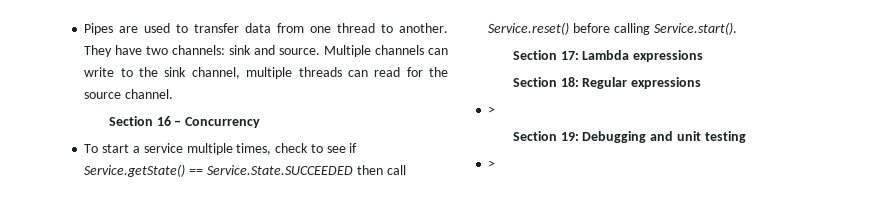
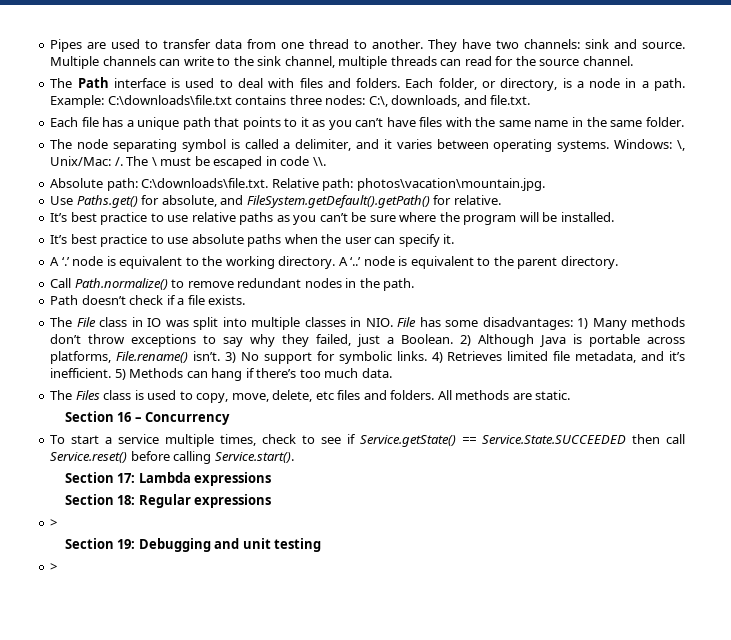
(174, 94) none -> [50,77,685,91] [50,95,531,108] [50,117,684,130] [50,139,686,152] [50,156,326,169] [50,178,545,191] [50,195,501,208] [50,212,614,225] [50,234,455,247] [50,256,618,269] [50,278,415,291] [50,295,246,305] [50,317,686,330] [50,334,686,347] [50,351,685,364] [50,368,392,381] [50,390,571,403] // The Path interface is used to deal with files and folders. Each folder, or directory, is a node in a path. Example: C:\downloads\file.txt contains three nodes: C:\, downloads, and file.txt. // Each file has a unique path that points to it as you can’t have files with the same name in the same folder. // The node separating symbol is called a delimiter, and it varies between operating systems. Windows: \, Unix/Mac: /. The \ must be escaped in code \\. // Absolute path: C:\downloads\file.txt. Relative path: photos\vacation\mountain.jpg. // Use Paths.get() for absolute, and FileSystem.getDefault().getPath() for relative. // It’s best practice to use relative paths as you can’t be sure where the program will be installed. // It’s best practice to use absolute paths when the user can specify it. // A ‘.’ node is equivalent to the working directory. A ‘..’ node is equivalent to the parent directory. // Call Path.normalize() to remove redundant nodes in the path. // Path doesn’t check if a file exists. // The File class in IO was split into multiple classes in NIO. File has some disadvantages: 1) Many methods don’t throw exceptions to say why they failed, just a Boolean. 2) Although Java is portable across platforms, File.rename() isn’t. 3) No support for symbolic links. 4) Retrieves limited file metadata, and it’s inefficient. 5) Methods can hang if there’s too much data. // The Files class is used to copy, move, delete, etc files and folders. All methods are static.

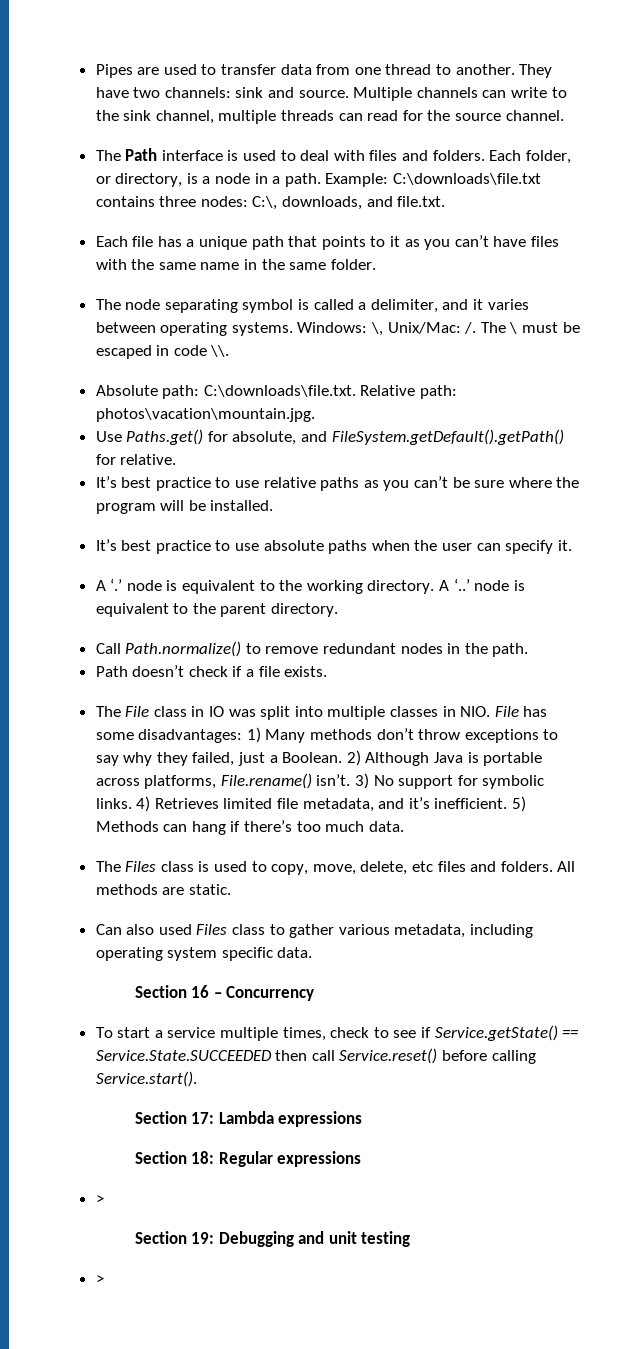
(571, 395) none -> [95,924,534,938] [95,947,313,961] // Can also used Files class to gather various metadata, including operating system specific data.

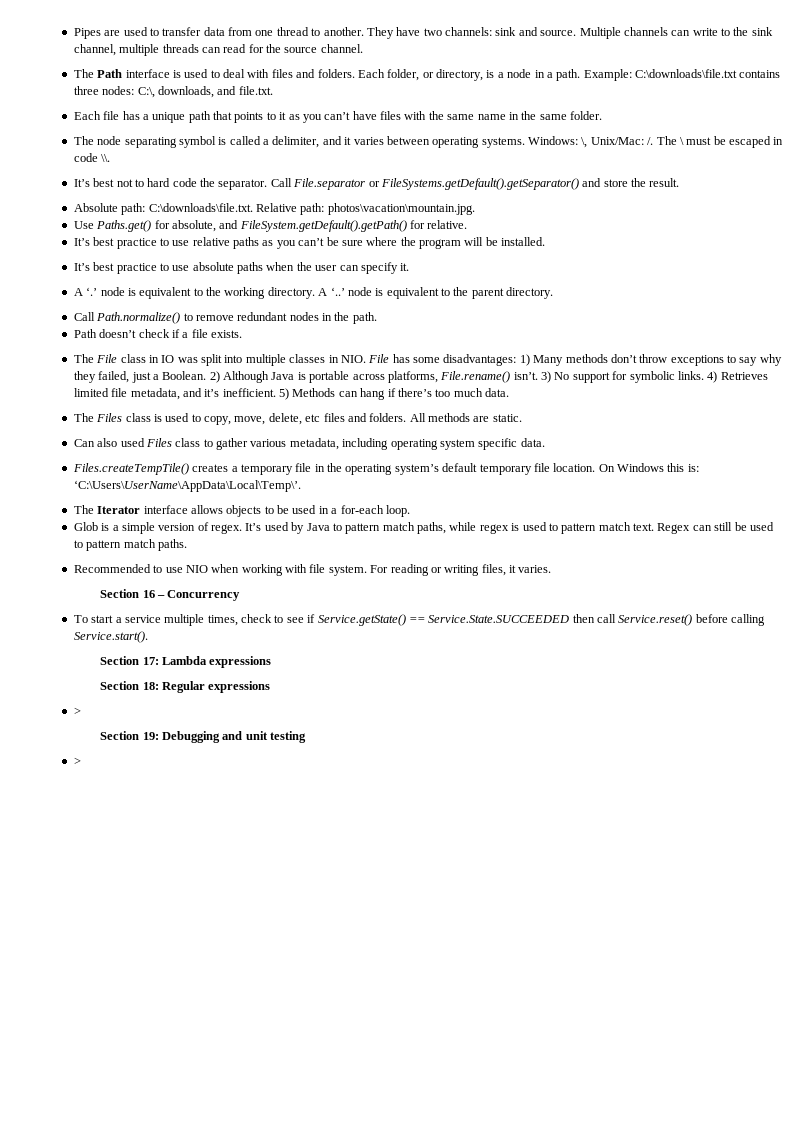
(230, 351) none -> [73,178,680,190] // It’s best not to hard code the separator. Call File.separator or FileSystems.getDefault().getSeparator() and store the result.
(313, 952) none -> [72,463,699,475] [73,480,301,492] [73,505,410,517] [73,522,774,534] [73,539,187,551] [73,564,552,576] // Files.createTempTile() creates a temporary file in the operating system’s default temporary file location. On Windows this is: ‘C:\Users\UserName\AppData\Local\Temp\’. // The Iterator interface allows objects to be used in a for-each loop. // Glob is a simple version of regex. It’s used by Java to pattern match paths, while regex is used to pattern match text. Regex can still be used to pattern match paths. // Recommended to use NIO when working with file system. For reading or writing files, it varies.

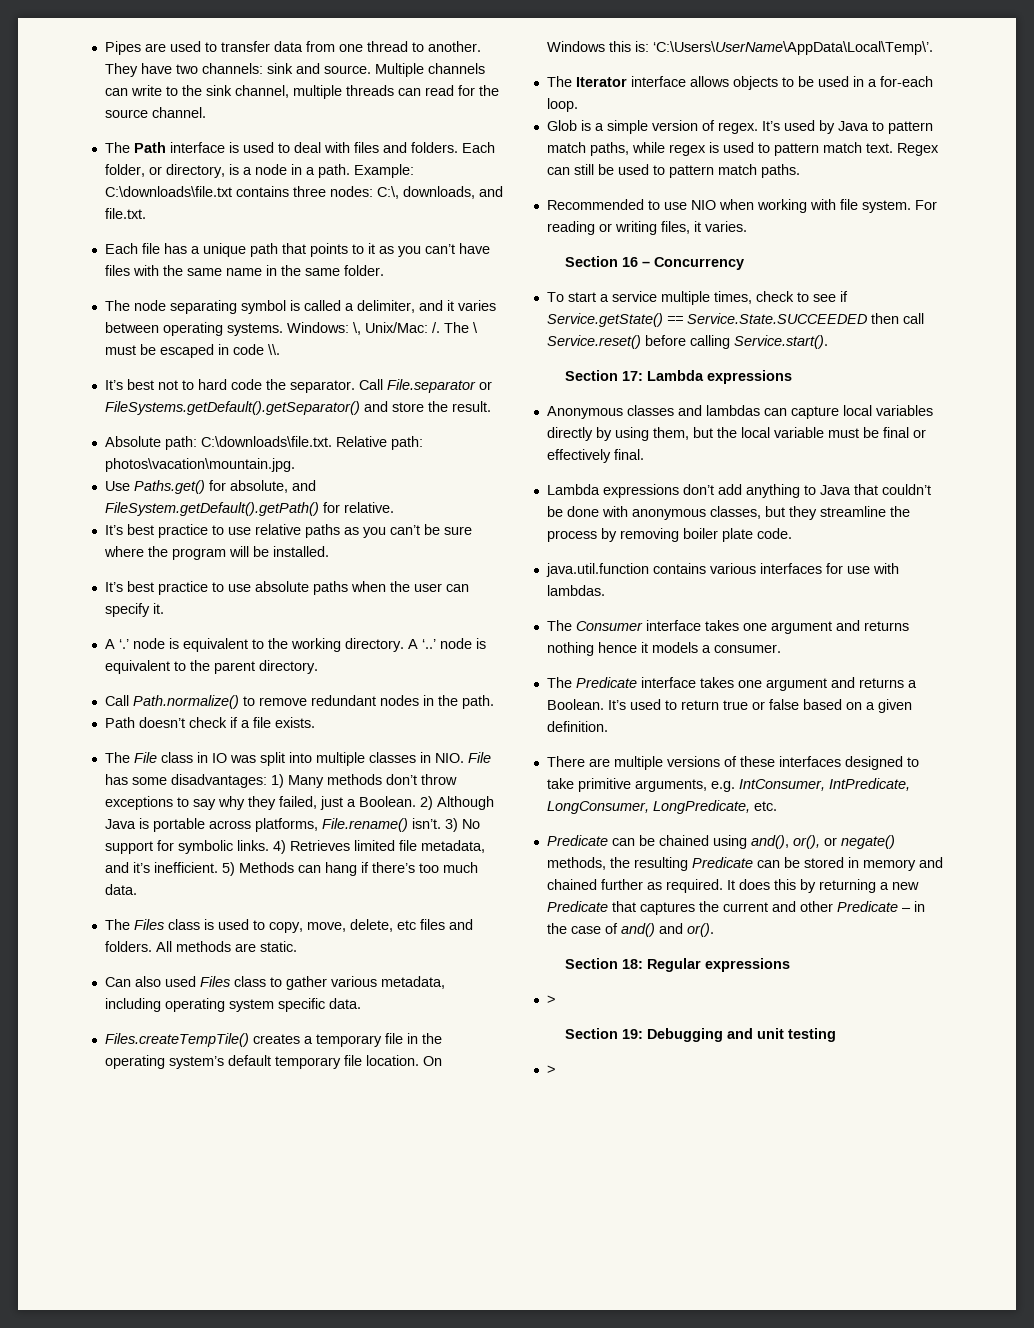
(272, 662) none -> [546,405,933,419] [546,427,926,441] [546,449,644,463] [546,484,931,498] [546,506,910,520] [546,528,792,542] [545,563,899,577] [546,585,605,596] [546,620,909,634] [546,642,781,656] [546,677,917,691] [546,699,912,713] [546,721,608,732] [546,756,919,770] [546,778,910,792] [546,800,777,814] [546,835,895,849] [546,857,943,871] [546,879,919,893] [546,901,925,915] [546,923,714,937] // Anonymous classes and lambdas can capture local variables directly by using them, but the local variable must be final or effectively final. // Lambda expressions don’t add anything to Java that couldn’t be done with anonymous classes, but they streamline the process by removing boiler plate code. // java.util.function contains various interfaces for use with lambdas. // The Consumer interface takes one argument and returns nothing hence it models a consumer. // The Predicate interface takes one argument and returns a Boolean. It’s used to return true or false based on a given definition. // There are multiple versions of these interfaces designed to take primitive arguments, e.g. IntConsumer, IntPredicate, LongConsumer, LongPredicate, etc. // Predicate can be chained using and(), or(), or negate() methods, the resulting Predicate can be stored in memory and chained further as required. It does this by returning a new Predicate that captures the current and other Predicate – in the case of and() and or().

